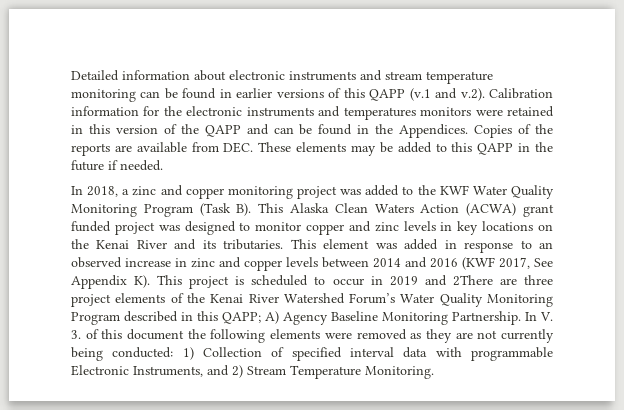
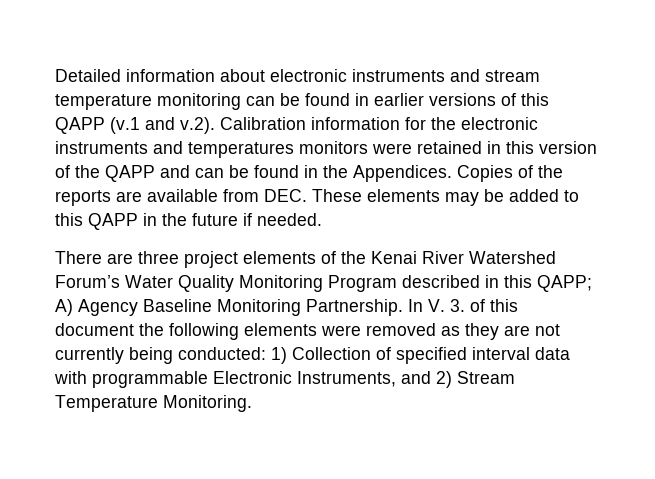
[71,185,555,199] [71,203,554,217] [71,221,554,235] [71,239,553,253] [71,257,553,271] [71,275,493,289] In 2018, a zinc and copper monitoring project was added to the KWF Water Quality Monitoring Program (Task B). This Alaska Clean Waters Action (ACWA) grant funded project was designed to monitor copper and zinc levels in key locations on the Kenai River and its tributaries. This element was added in response to an observed increase in zinc and copper levels between 2014 and 2016 (KWF 2017, See Appendix K). This project is scheduled to occur in 2019 and 2There -> [55,251,102,264] There

